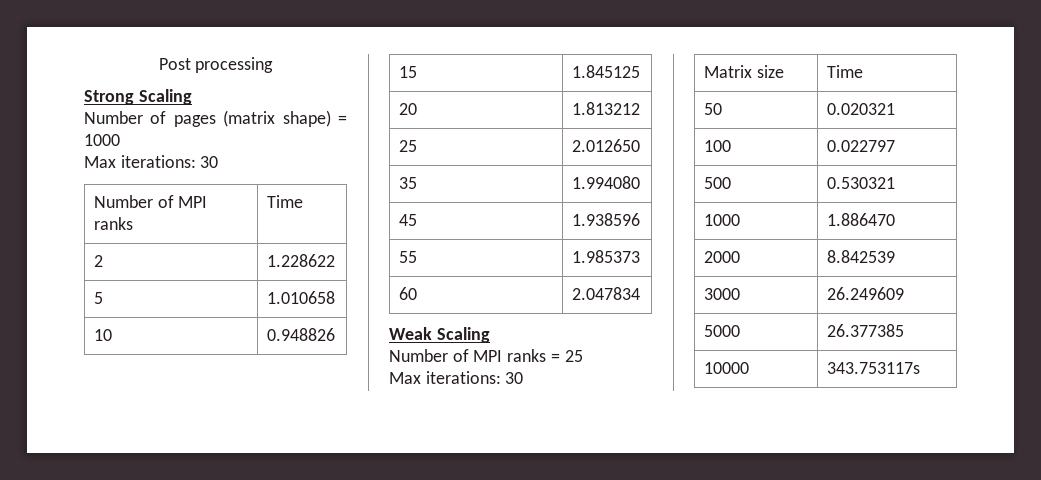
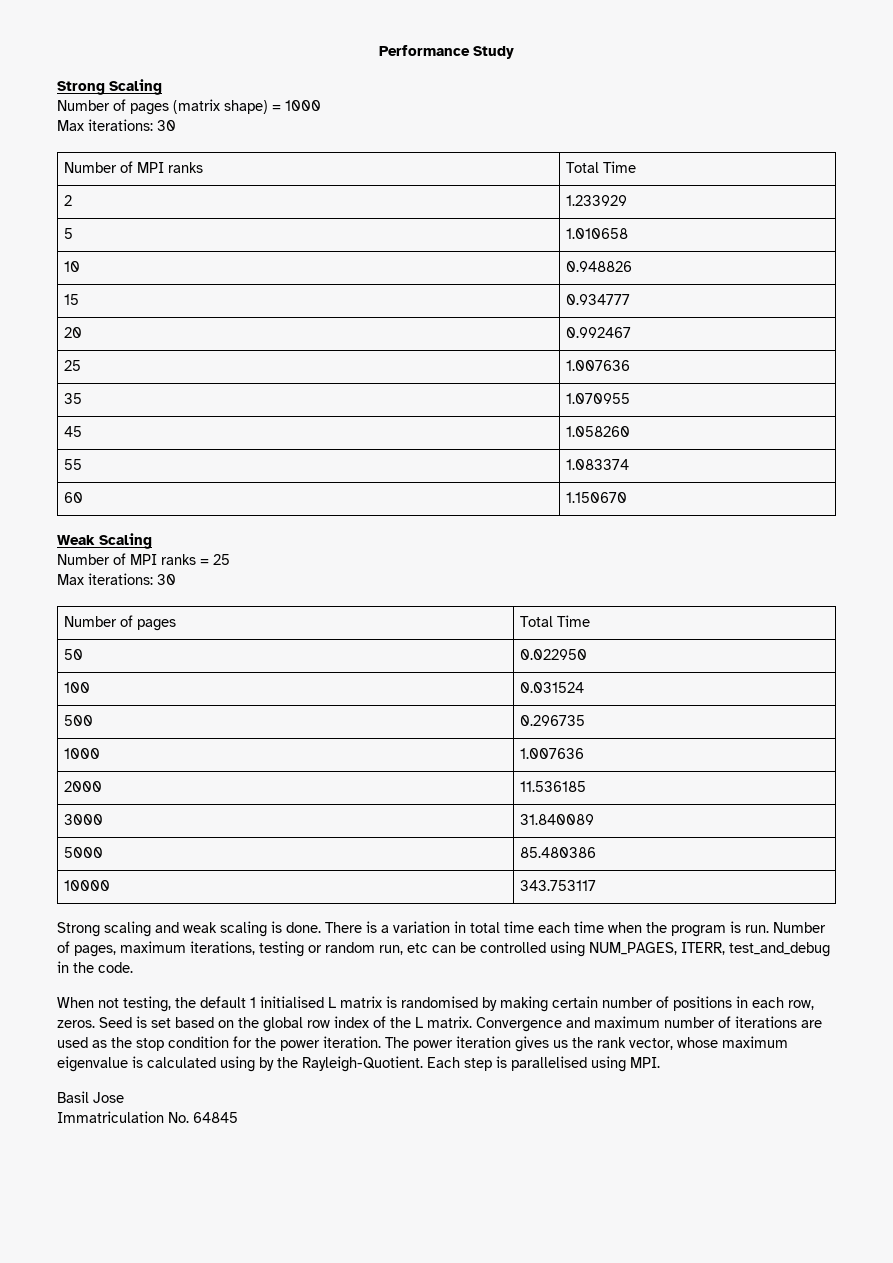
[158,57,274,73] Post processing -> [379,45,514,59] Performance Study
(133, 223) none -> [566,162,600,173] Total
[266,254,335,267] 1.228622 -> [566,195,628,206] 1.233929
[571,65,640,78] 1.845125 -> [566,294,631,305] 0.934777
[571,102,640,115] 1.813212 -> [566,327,632,338] 0.992467
[571,139,640,152] 2.012650 -> [566,360,631,371] 1.007636
[571,176,640,189] 1.994080 -> [566,393,631,404] 1.070955
[571,213,640,226] 1.938596 -> [566,426,631,437] 1.058260
[571,250,640,263] 1.985373 -> [566,459,630,470] 1.083374
[571,287,640,300] 2.047834 -> [566,492,628,503] 1.150670
[703,65,784,78] Matrix size | -> [64,615,177,631] [520,616,554,627] Number of pages | Total
[826,103,895,115] 0.020321 -> [520,649,588,660] 0.022950
[826,140,895,152] 0.022797 -> [520,682,585,693] 0.031524
[826,177,895,189] 0.530321 -> [520,715,586,726] 0.296735
[826,213,895,226] 1.886470 -> [520,748,585,759] 1.007636
[826,250,895,263] 8.842539 -> [520,781,587,792] 11.536185
[826,287,904,300] 26.249609 -> [520,814,595,825] 31.840089
[826,324,904,337] 26.377385 -> [520,847,597,858] 85.480386
[826,362,920,374] 343.753117s -> [520,880,597,891] [57,921,826,937] [57,941,830,957] [57,961,133,973] [57,996,814,1012] [57,1016,822,1032] [57,1036,788,1052] [57,1056,660,1072] [57,1091,124,1103] [57,1111,238,1123] 343.753117 // Strong scaling and weak scaling is done. There is a variation in total time each time when the program is run. Number of pages, maximum iterations, testing or random run, etc can be controlled using NUM_PAGES, ITERR, test_and_debug in the code. // When not testing, the default 1 initialised L matrix is randomised by making certain number of positions in each row, zeros. Seed is set based on the global row index of the L matrix. Convergence and maximum number of iterations are used as the stop condition for the power iteration. The power iteration gives us the rank vector, whose maximum eigenvalue is calculated using by the Rayleigh-Quotient. Each step is parallelised using MPI. // Basil Jose // Immatriculation No. 64845

